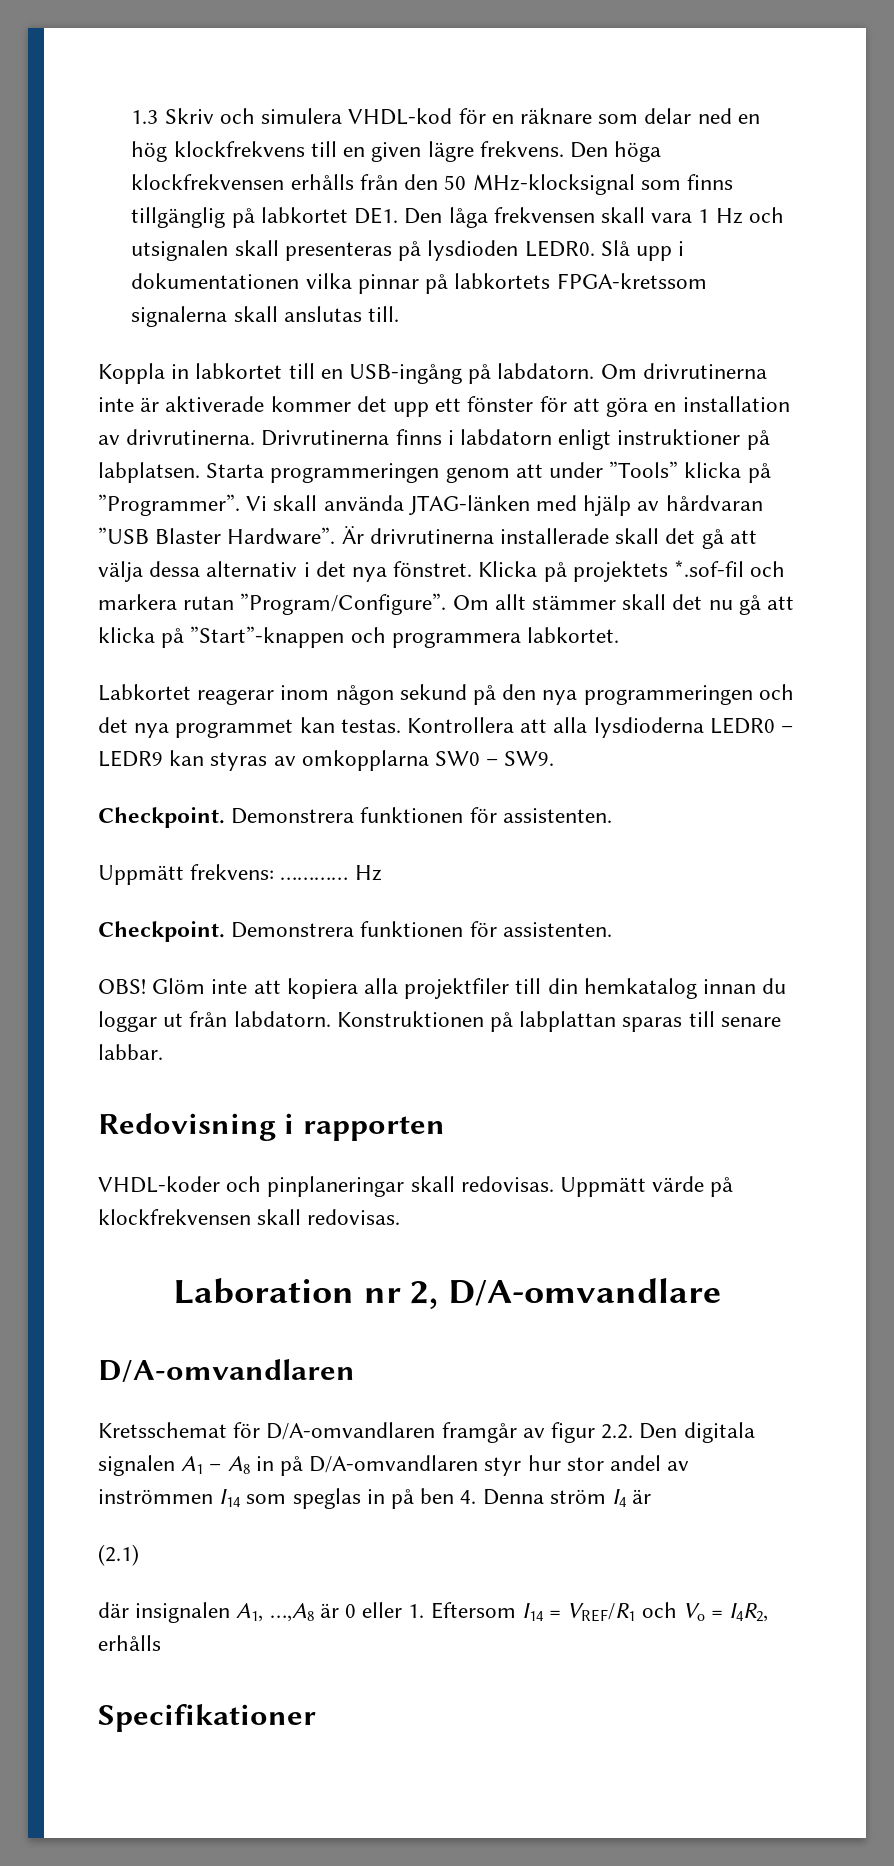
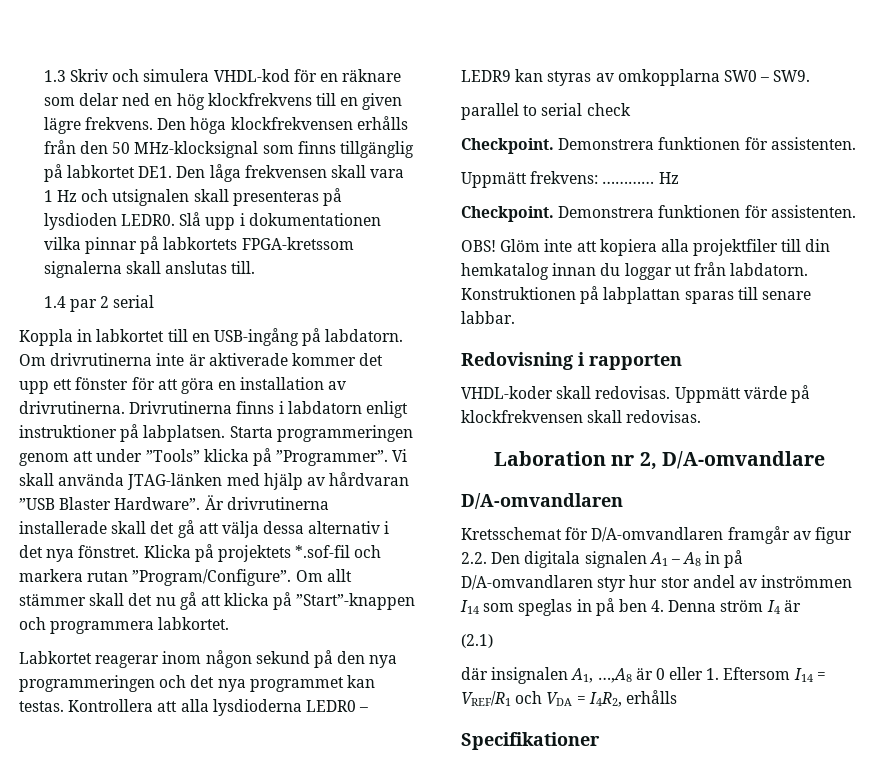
(400, 314) none -> [43,295,155,312] // 1.4 par 2 serial
(555, 758) none -> [461,103,631,120] // parallel to serial check
[226,1176,405,1197] och pinplaneringar -> (553, 392) none
[682,1603,705,1621] Vo -> [546,692,573,706] VDA

